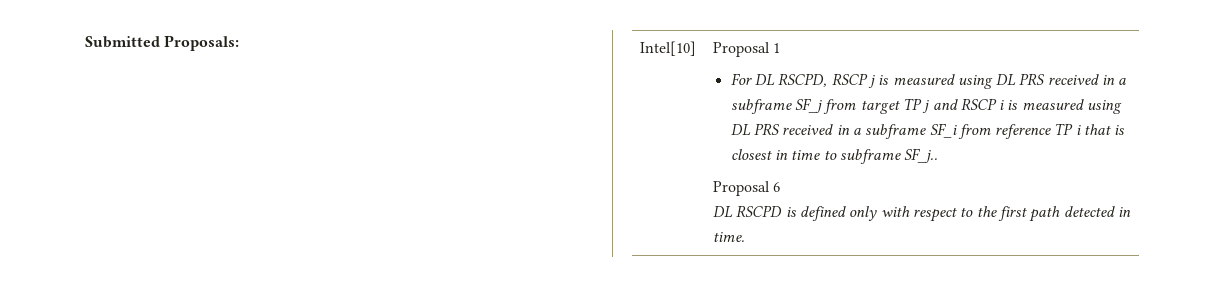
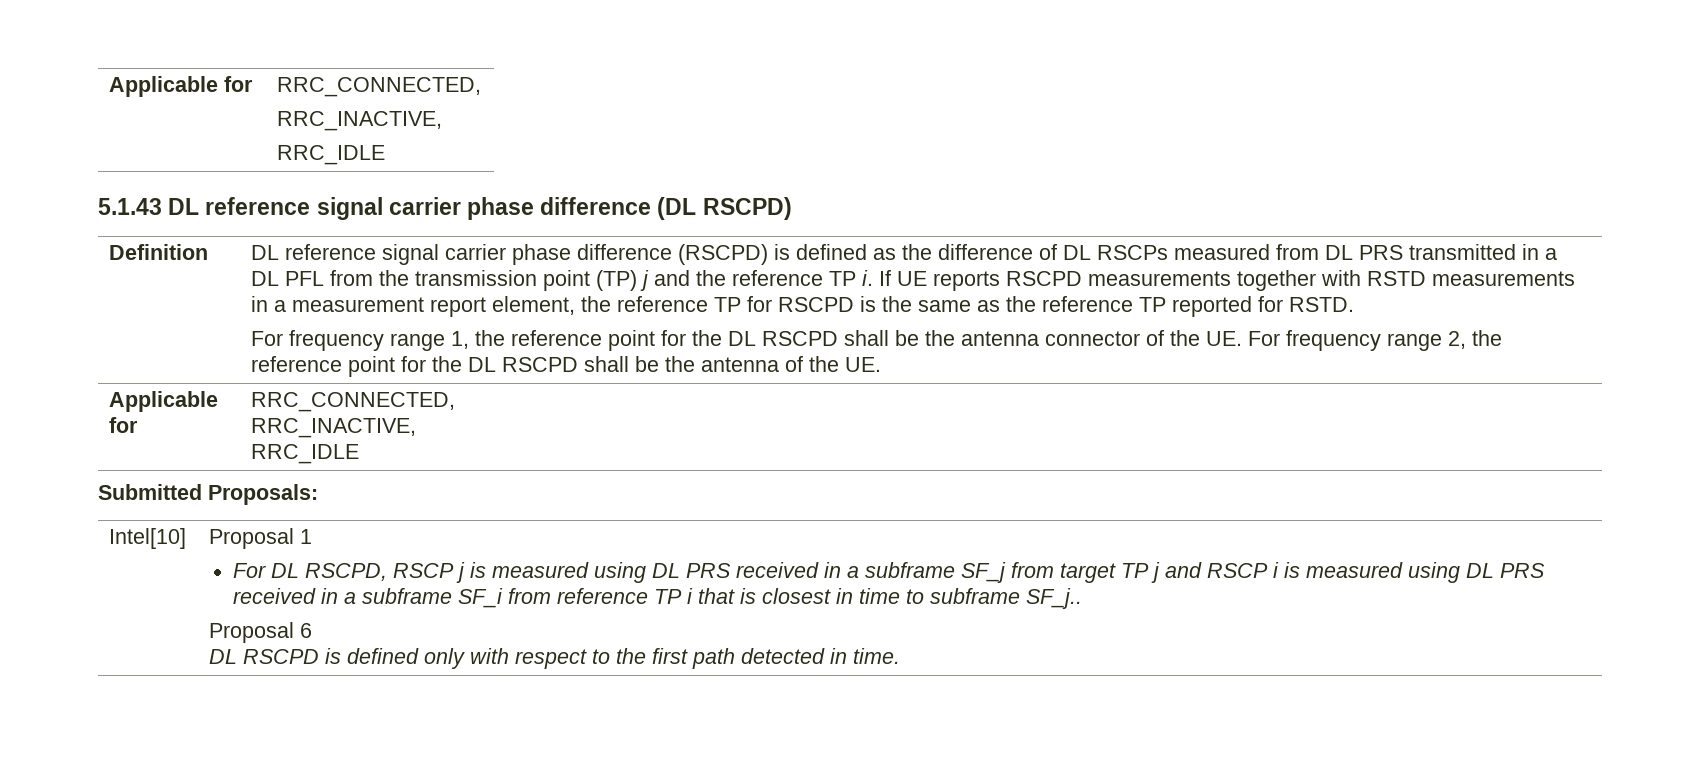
(85, 42) none -> [109,76,254,97] [277,77,482,97] [277,111,443,131] [277,145,386,165] [98,197,792,220] [109,244,209,260] [251,244,1558,265] [251,270,1576,291] [251,296,1355,317] [251,330,1503,351] [251,356,882,377] [109,391,219,412] [109,417,139,433] [251,392,456,412] [251,418,417,438] [251,444,360,464] Applicable for | RRC_CONNECTED, // RRC_INACTIVE, // RRC_IDLE // 5.1.43 DL reference signal carrier phase difference (DL RSCPD) // Definition | DL reference signal carrier phase difference (RSCPD) is defined as the difference of DL RSCPs measured from DL PRS transmitted in a DL PFL from the transmission point (TP) j and the reference TP i. If UE reports RSCPD measurements together with RSTD measurements in a measurement report element, the reference TP for RSCPD is the same as the reference TP reported for RSTD. // For frequency range 1, the reference point for the DL RSCPD shall be the antenna connector of the UE. For frequency range 2, the reference point for the DL RSCPD shall be the antenna of the UE. // Applicable for | RRC_CONNECTED, // RRC_INACTIVE, // RRC_IDLE //

